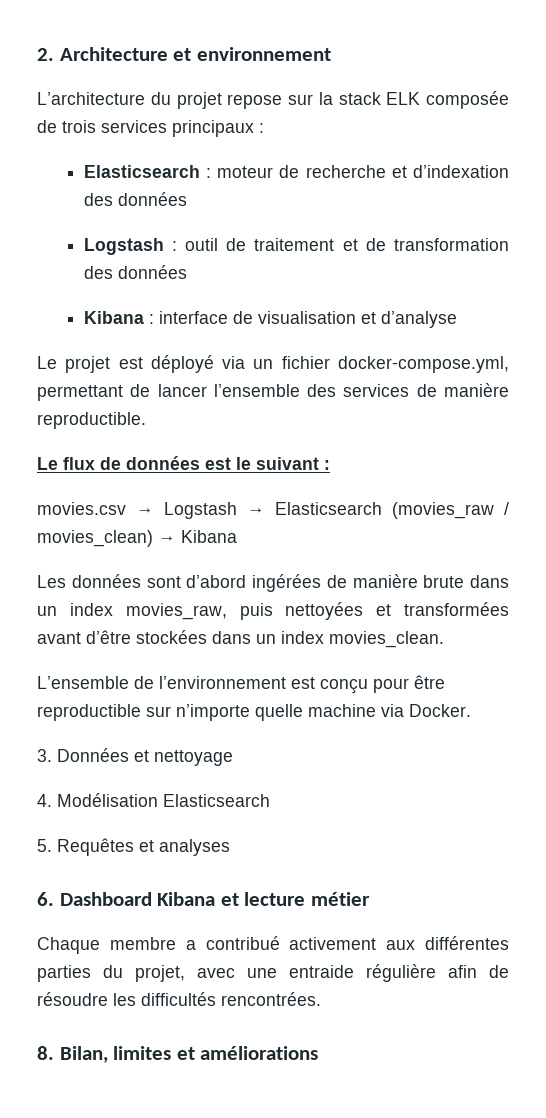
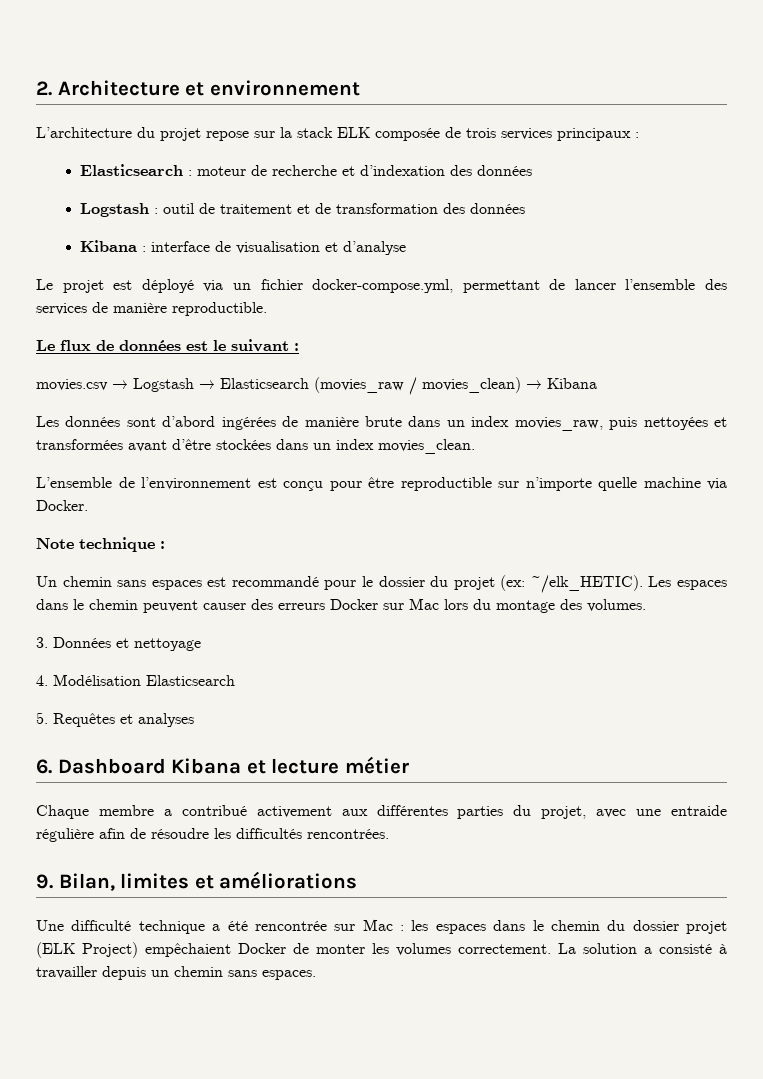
(471, 710) none -> [36,537,165,552] [36,575,727,593] [36,598,646,613] // Note technique : // Un chemin sans espaces est recommandé pour le dossier du projet (ex: ~/elk_HETIC). Les espaces dans le chemin peuvent causer des erreurs Docker sur Mac lors du montage des volumes.
[37,1046,54,1060] 8. -> [36,874,53,889] 9.
(319, 1053) none -> [36,919,727,934] [36,942,727,958] [36,966,316,980] // Une difficulté technique a été rencontrée sur Mac : les espaces dans le chemin du dossier projet (ELK Project) empêchaient Docker de monter les volumes correctement. La solution a consisté à travailler depuis un chemin sans espaces.

